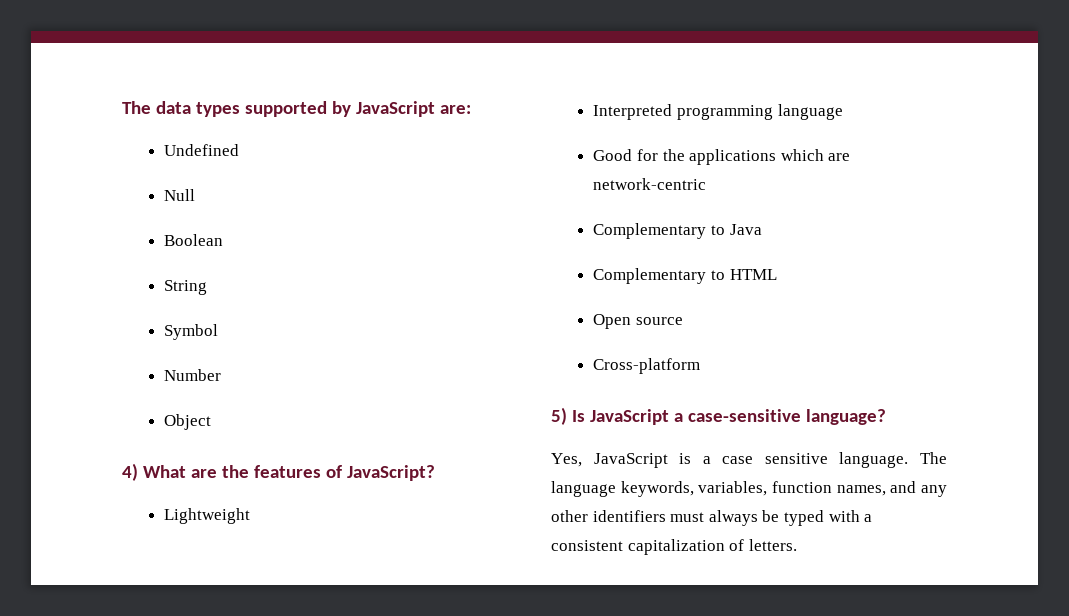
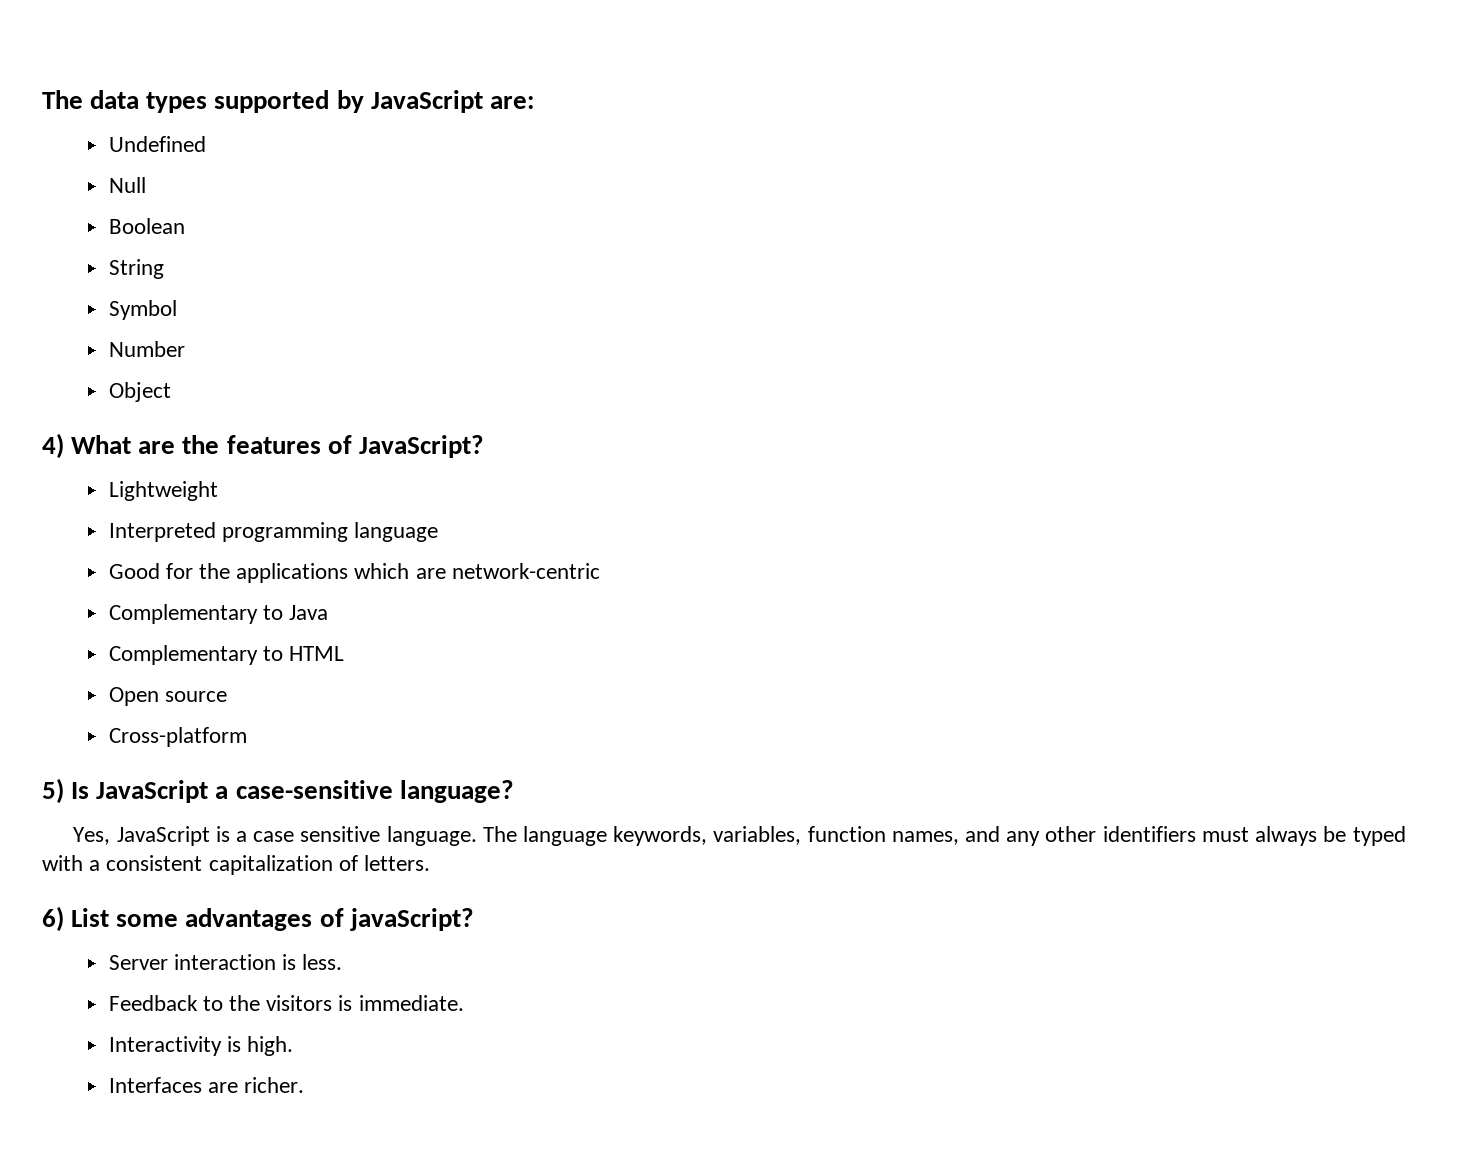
(797, 545) none -> [42,906,474,932] [108,954,343,970] [108,995,464,1011] [108,1036,293,1056] [108,1077,304,1093] // 6) List some advantages of javaScript? // Server interaction is less. // Feedback to the visitors is immediate. // Interactivity is high. // Interfaces are richer.

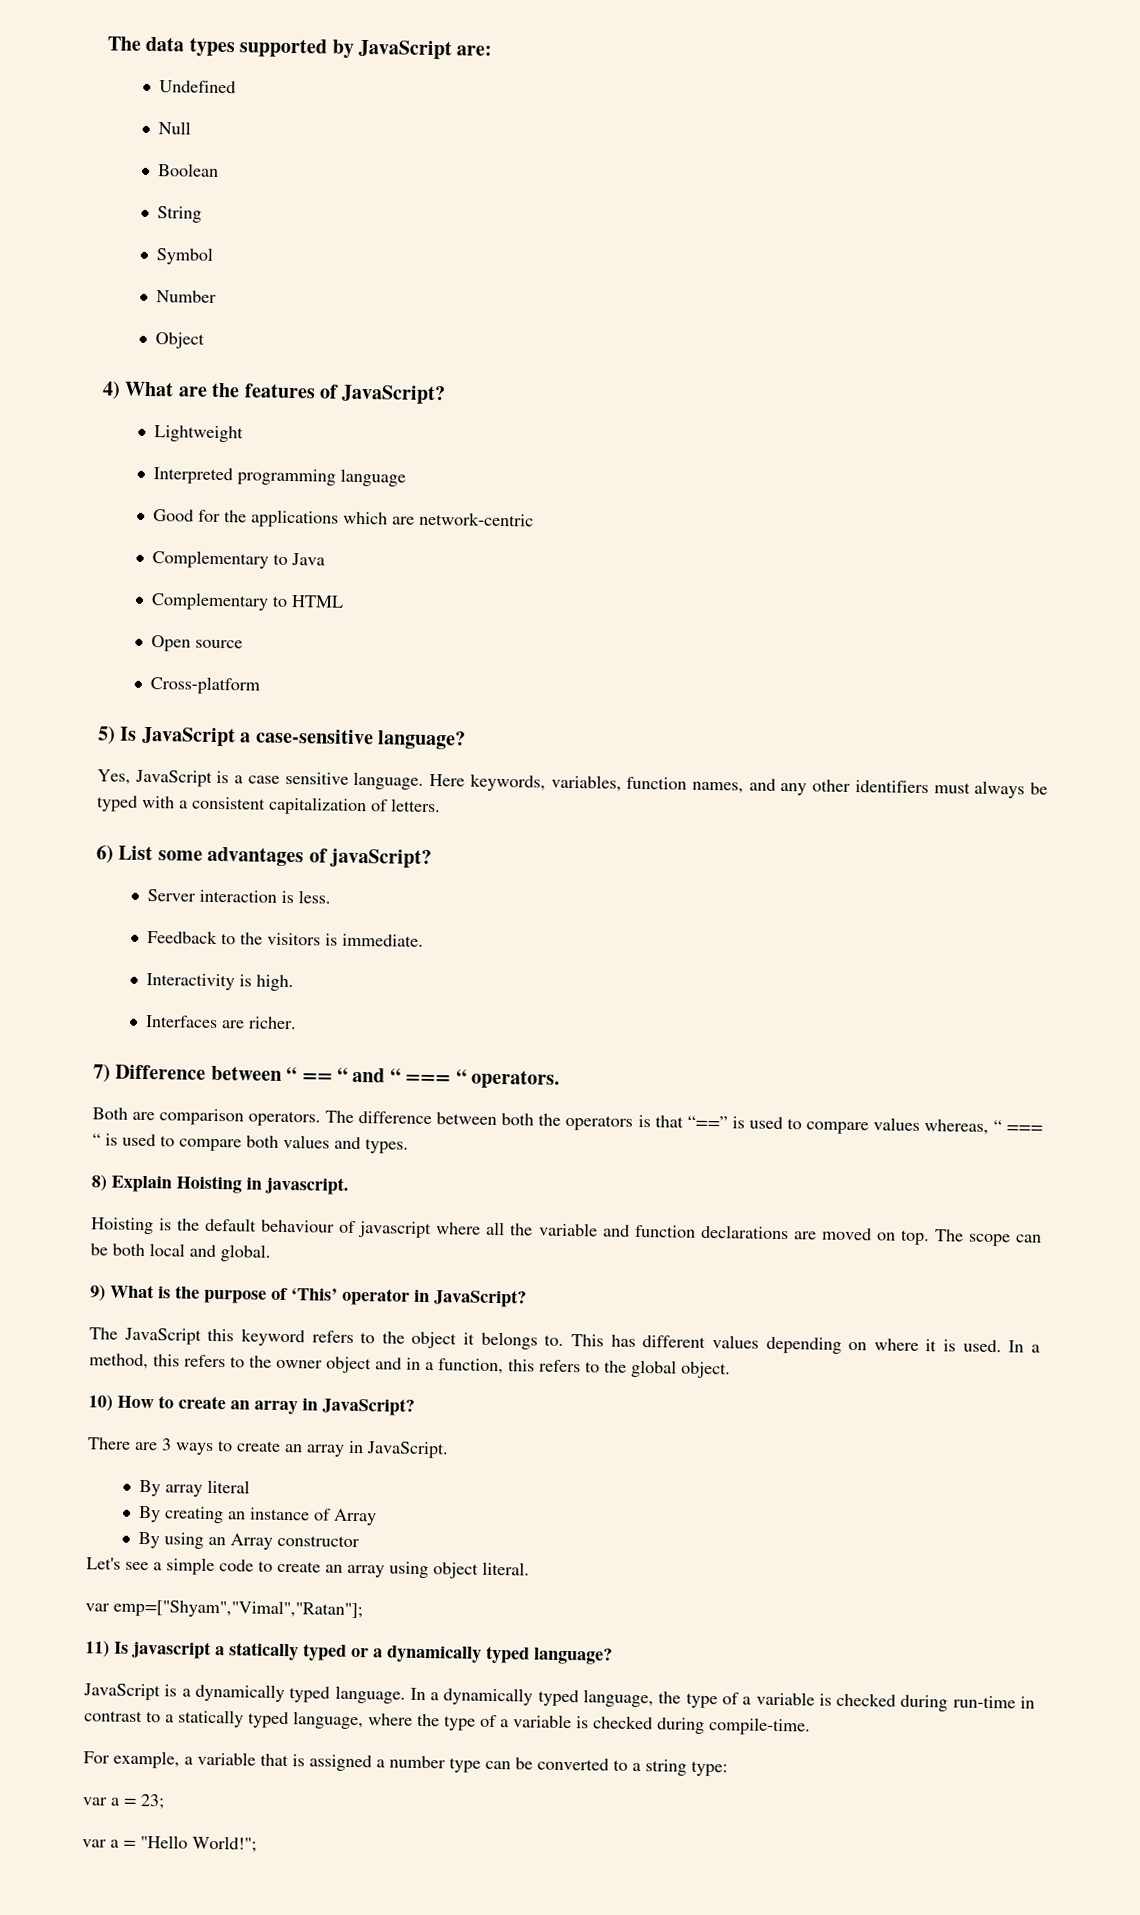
[482,826,608,846] The language -> [429,773,466,787] Here
(304, 1085) none -> [93,1064,560,1089] [92,1107,1043,1135] [92,1133,409,1154] [91,1174,349,1195] [91,1217,1042,1247] [90,1243,271,1262] [90,1284,527,1308] [89,1327,1040,1354] [89,1353,731,1379] [88,1394,415,1416] [88,1437,449,1459] [139,1479,251,1497] [138,1505,378,1526] [138,1531,361,1550] [86,1557,530,1579] [85,1598,363,1620] [85,1640,613,1665] [83,1683,1035,1712] [84,1709,811,1736] [83,1750,728,1777] [82,1794,165,1810] [82,1835,257,1853] // 7) Difference between “ == “ and “ === “ operators. // Both are comparison operators. The difference between both the operators is that “==” is used to compare values whereas, “ === “ is used to compare both values and types. // 8) Explain Hoisting in javascript. // Hoisting is the default behaviour of javascript where all the variable and function declarations are moved on top. The scope can be both local and global. // 9) What is the purpose of ‘This’ operator in JavaScript? // The JavaScript this keyword refers to the object it belongs to. This has different values depending on where it is used. In a method, this refers to the owner object and in a function, this refers to the global object. // 10) How to create an array in JavaScript? // There are 3 ways to create an array in JavaScript. // By array literal // By creating an instance of Array // By using an Array constructor // Let's see a simple code to create an array using object literal. // var emp=["Shyam","Vimal","Ratan"]; // 11) Is javascript a statically typed or a dynamically typed language? // JavaScript is a dynamically typed language. In a dynamically typed language, the type of a variable is checked during run-time in contrast to a statically typed language, where the type of a variable is checked during compile-time. // For example, a variable that is assigned a number type can be converted to a string type: // var a = 23; // var a = "Hello World!";

